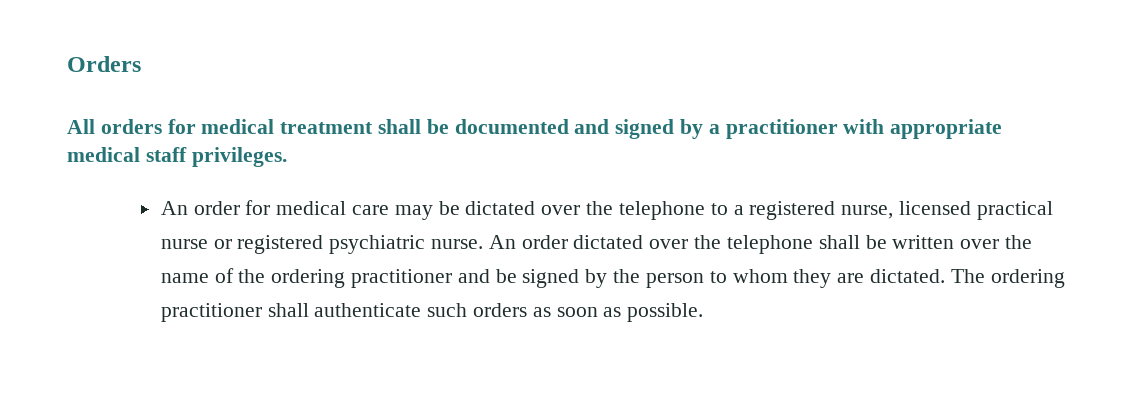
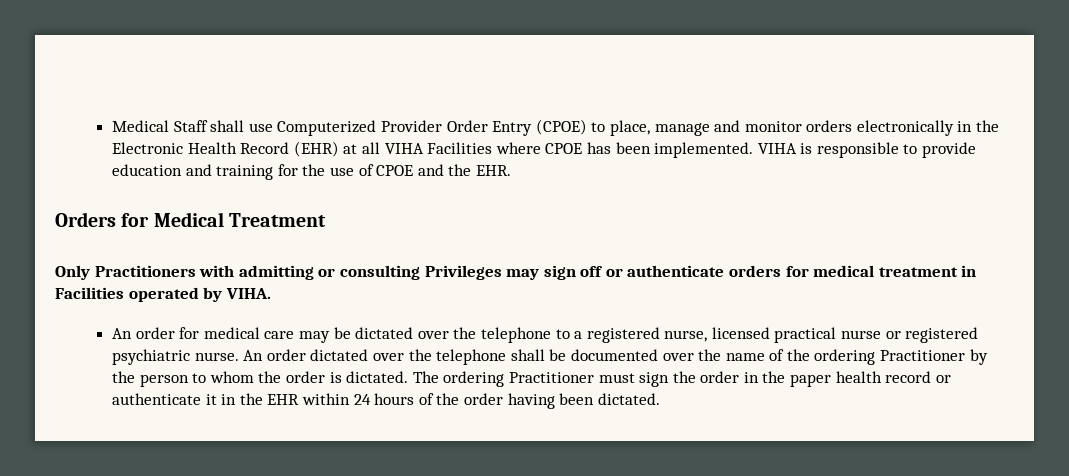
[67,56,141,72] [67,119,1003,139] [67,147,287,167] Orders // All orders for medical treatment shall be documented and signed by a practitioner with appropriate medical staff privileges. -> [112,119,1000,136] [112,141,977,158] [112,164,511,180] [55,212,326,227] [55,265,977,280] [55,287,271,302] Medical Staff shall use Computerized Provider Order Entry (CPOE) to place, manage and monitor orders electronically in the Electronic Health Record (EHR) at all VIHA Facilities where CPOE has been implemented. VIHA is responsible to provide education and training for the use of CPOE and the EHR. // Orders for Medical Treatment // Only Practitioners with admitting or consulting Privileges may sign off or authenticate orders for medical treatment in Facilities operated by VIHA.
[892,235,955,249] written -> [570,349,658,361] documented
[351,269,580,288] practitioner and be signed -> [880,350,966,361] Practitioner
[793,269,1065,288] [160,303,704,322] they are dictated. The ordering practitioner shall authenticate such orders as soon as possible. -> [258,371,951,387] [112,393,660,409] the order is dictated. The ordering Practitioner must sign the order in the paper health record or authenticate it in the EHR within 24 hours of the order having been dictated.

